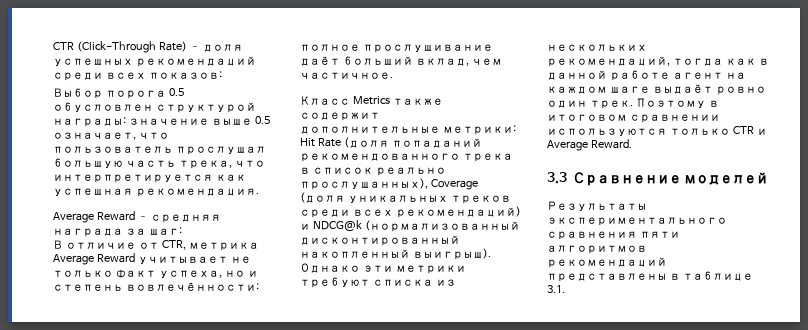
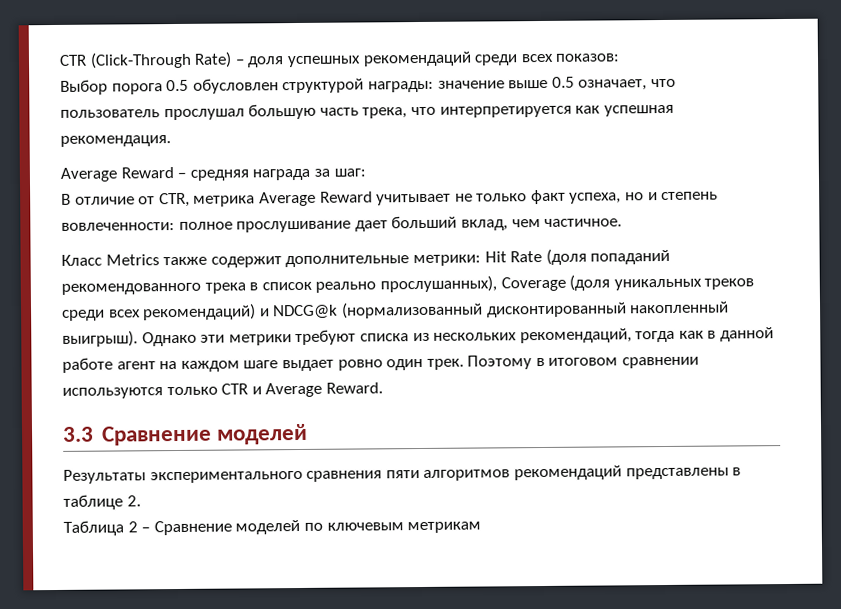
[125,282,259,291] вовлечённости: -> [61,222,175,231] вовлеченности:
[300,56,340,66] даёт -> [354,220,388,232] дает
[652,84,713,94] выдаёт -> [281,359,334,372] выдает
[547,285,565,293] 3.1. -> [126,495,141,507] [63,519,482,536] 2. // Таблица 2 – Сравнение моделей по ключевым метрикам

